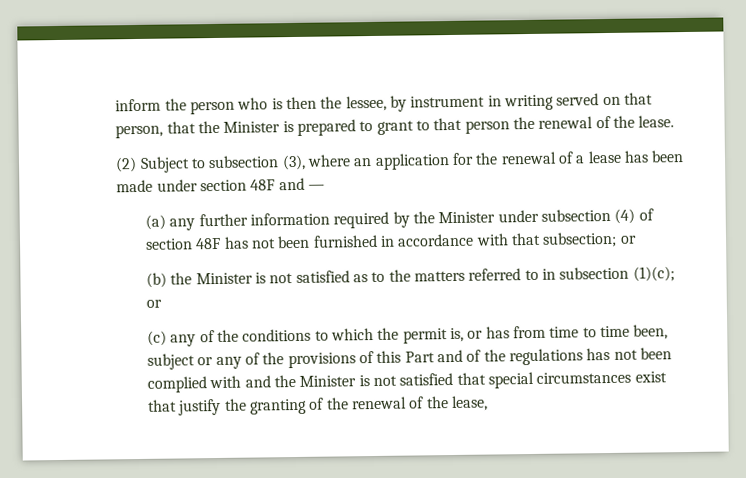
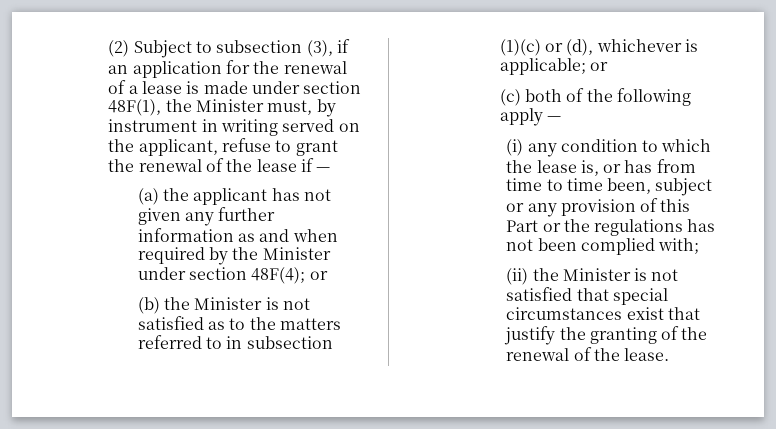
[115,92,653,115] [115,115,675,139] inform the person who is then the lessee, by instrument in writing served on that person, that the Minister is prepared to grant to that person the renewal of the lease. // -> (108, 48) none
[306,154,351,167] where -> [337,39,351,53] if
[623,150,685,163] has been -> [186,81,200,94] is
[250,177,325,191] [145,212,331,231] 48F and — // (a) any further information -> [108,99,336,117] [108,119,360,136] [108,138,338,156] [108,158,331,172] [137,188,331,205] [137,207,276,226] [137,228,338,242] 48F(1), the Minister must, by instrument in writing served on the applicant, refuse to grant the renewal of the lease if — // (a) the applicant has not given any further information as and when
[540,208,654,224] [145,231,618,250] subsection (4) of section 48F has not been furnished in accordance with that subsection; -> [189,267,306,284] section 48F(4);
[632,266,675,282] (1)(c); -> [499,39,698,56] [499,58,586,75] (1)(c) or (d), whichever is applicable;
[170,328,312,347] any of the conditions -> [525,88,691,106] [499,108,562,126] [506,139,638,157] both of the following apply — // (i) any condition
[402,328,448,344] permit -> [536,160,577,173] lease
[245,352,356,369] of the provisions -> [560,199,636,216] provision
[436,349,482,363] and of -> [542,223,561,232] or
[209,375,271,389] with and -> [658,238,700,254] [506,268,529,285] with; // (ii)
[451,395,488,412] lease, -> [624,348,670,361] lease.

